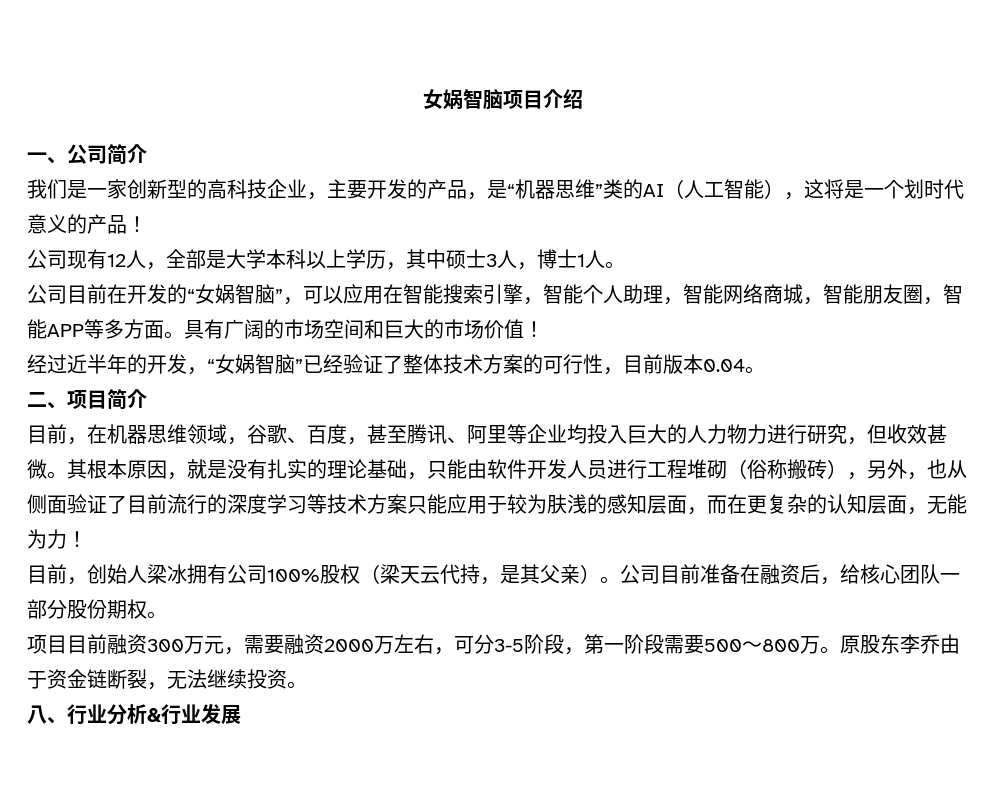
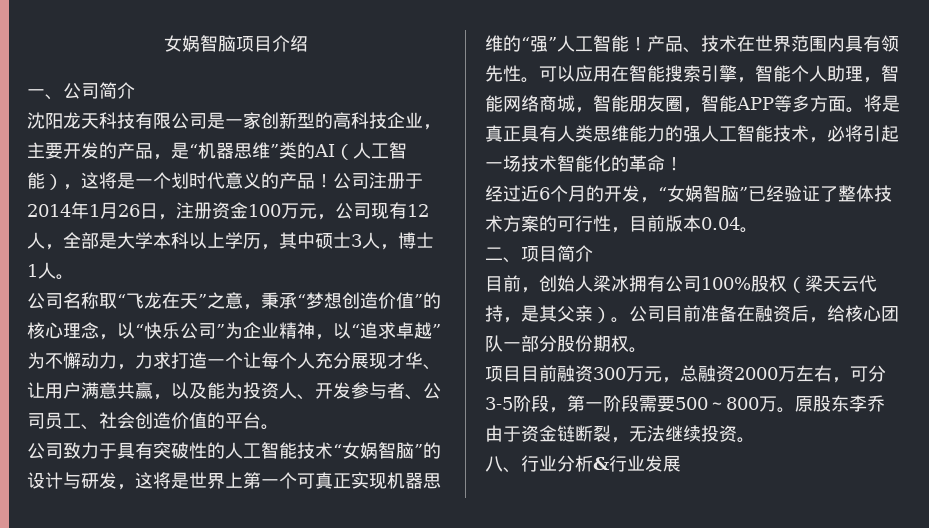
[27,179,67,199] 我们 -> [27,112,207,129] 沈阳龙天科技有限公司
(147, 224) // -> [333,172,423,189] [27,202,335,220] 公司注册于2014年1月26日，注册资金100万元，
[67,284,303,305] 目前在开发的“女娲智脑”， -> [63,292,441,310] [27,322,441,340] [27,352,441,370] [27,382,441,400] [27,412,279,430] [27,442,441,459] [27,472,441,490] [485,35,899,53] [485,65,539,83] 名称取“飞龙在天”之意，秉承“梦想创造价值”的核心理念，以“快乐公司”为企业精神，以“追求卓越”为不懈动力，力求打造一个让每个人充分展现才华、让用户满意共赢，以及能为投资人、开发参与者、公司员工、社会创造价值的平台。 // 公司致力于具有突破性的人工智能技术“女娲智脑”的设计与研发，这将是世界上第一个可真正实现机器思维的“强”人工智能！产品、技术在世界范围内具有领先性。
[184,319,524,339] 具有广阔的市场空间和巨大的市场价值 -> [864,95,900,112] [485,125,899,143] [485,155,665,172] 将是真正具有人类思维能力的强人工智能技术，必将引起一场技术智能化的革命
[87,354,127,374] 半年 -> [539,185,586,202] 6个月
[27,424,947,445] [27,459,967,480] [27,494,967,515] [27,529,87,549] // 目前，在机器思维领域，谷歌、百度，甚至腾讯、阿里等企业均投入巨大的人力物力进行研究，但收效甚微。其根本原因，就是没有扎实的理论基础，只能由软件开发人员进行工程堆砌（俗称搬砖），另外，也从侧面验证了目前流行的深度学习等技术方案只能应用于较为肤浅的感知层面，而在更复杂的认知层面，无能为力！ -> (593, 253) none
[244,635,284,654] 需要 -> [680,365,698,382] 总

